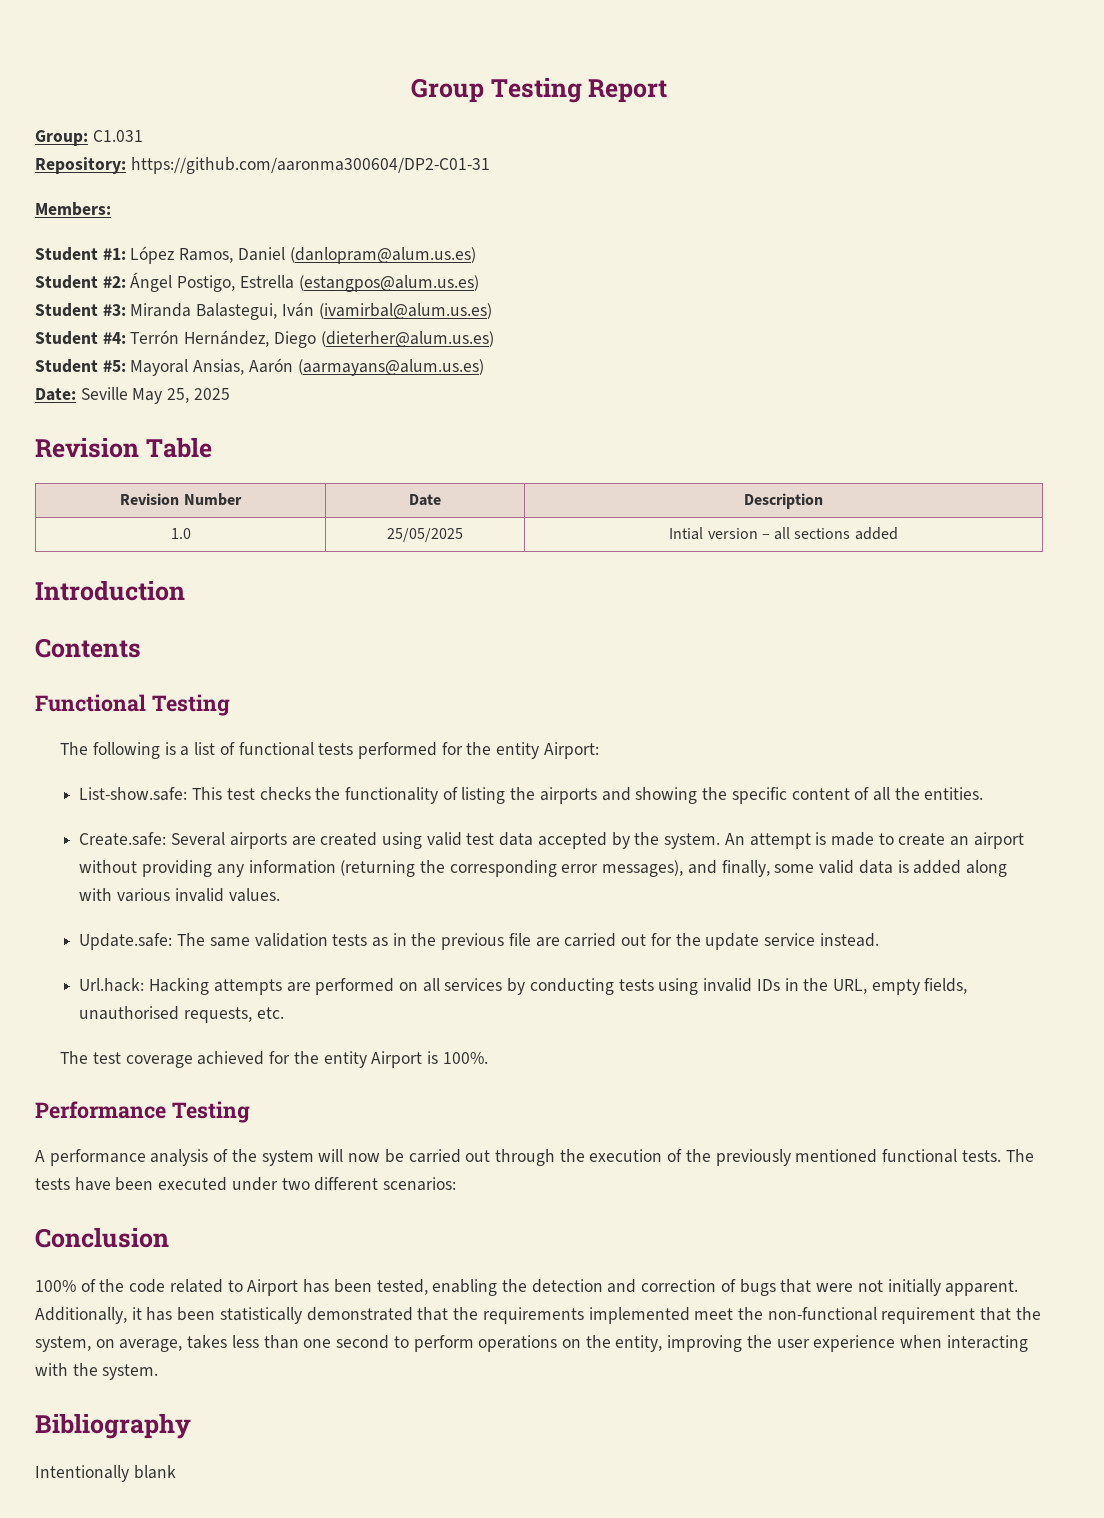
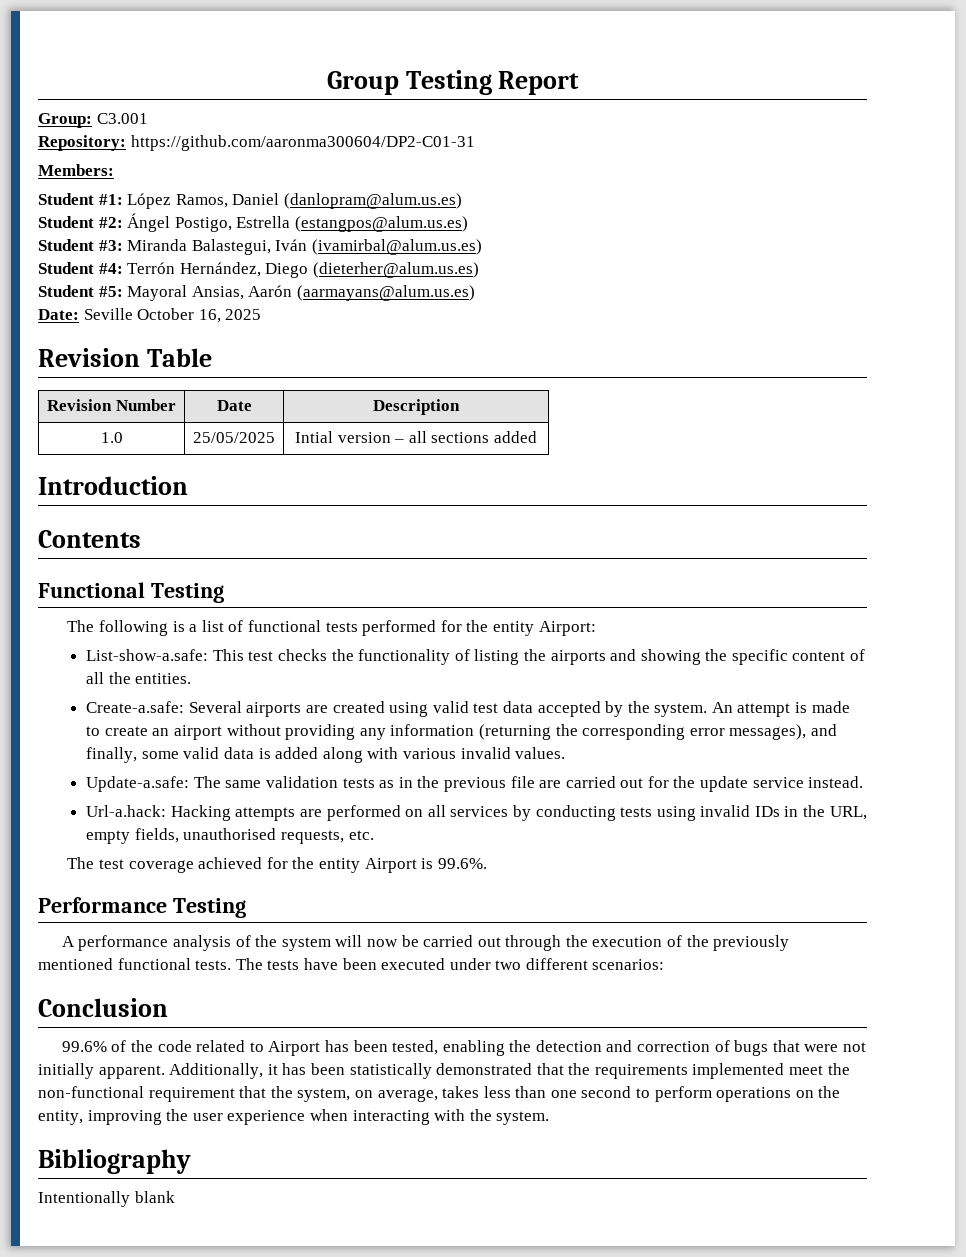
[92,130,143,142] C1.031 -> [96,113,148,124] C3.001
[132,388,190,404] May 25, -> [137,308,221,323] October 16,
[79,787,188,801] List-show.safe: -> [86,649,209,661] List-show-a.safe:
[79,832,167,846] Create.safe: -> [86,701,185,713] Create-a.safe:
[79,933,173,950] Update.safe: -> [86,776,190,792] Update-a.safe:
[79,978,145,992] Url.hack: -> [86,805,167,817] Url-a.hack:
[442,1052,488,1064] 100%. -> [437,858,487,869] 99.6%.
[35,1280,76,1292] 100% -> [61,1041,107,1052] 99.6%

